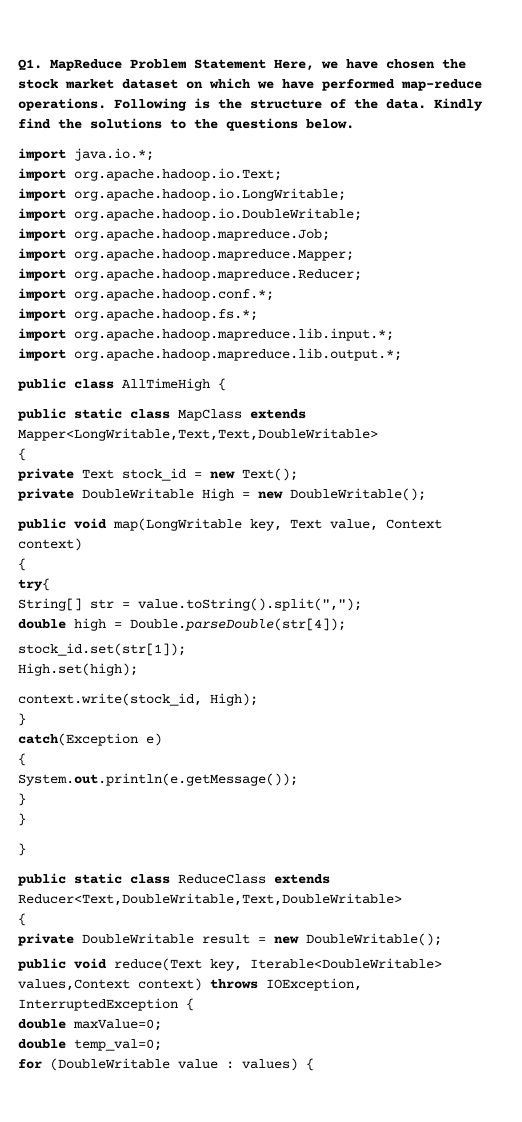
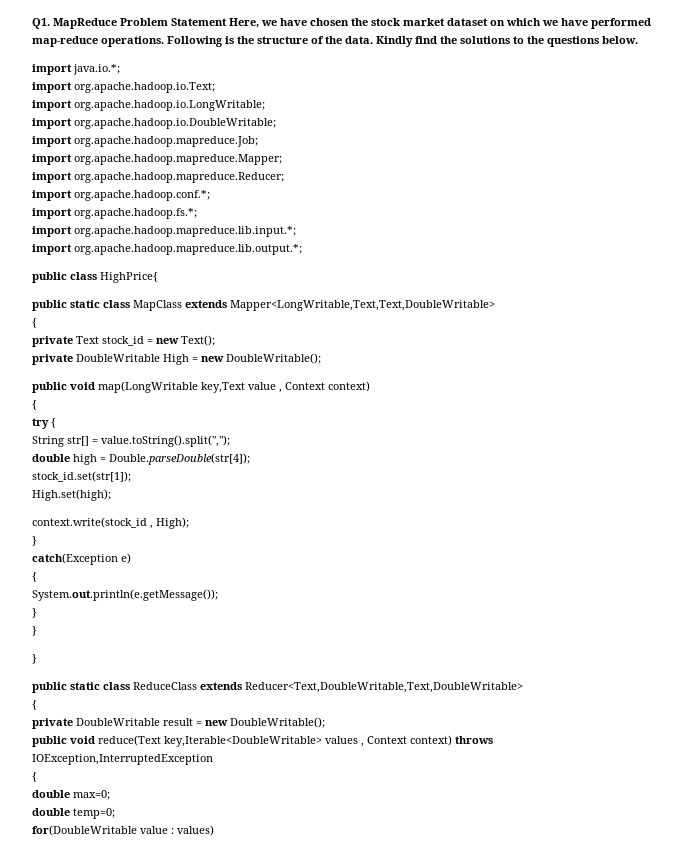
[122,378,226,391] AllTimeHigh { -> [100,272,158,283] HighPrice{
[250,519,378,531] key, Text value, -> [201,382,282,393] key,Text value ,
[18,578,50,591] [18,598,114,611] try{ // String[] str -> [32,418,56,429] [32,436,89,447] try { // String str[]
[18,693,202,706] context.write(stock_id, -> [32,517,153,529] context.write(stock_id ,
[210,958,442,971] [18,978,362,991] [18,998,178,1011] key, Iterable<DoubleWritable> values,Context context) throws IOException, InterruptedException -> [164,735,493,747] [32,754,213,765] key,Iterable<DoubleWritable> values , Context context) throws IOException,InterruptedException //
[73,1019,162,1031] [18,1039,162,1051] [18,1058,170,1071] maxValue=0; // double temp_val=0; // for (DoubleWritable -> [73,790,110,800] [32,808,115,819] [32,825,137,836] max=0; // double temp=0; // for(DoubleWritable
[306,1058,314,1071] { -> (214, 830) none

